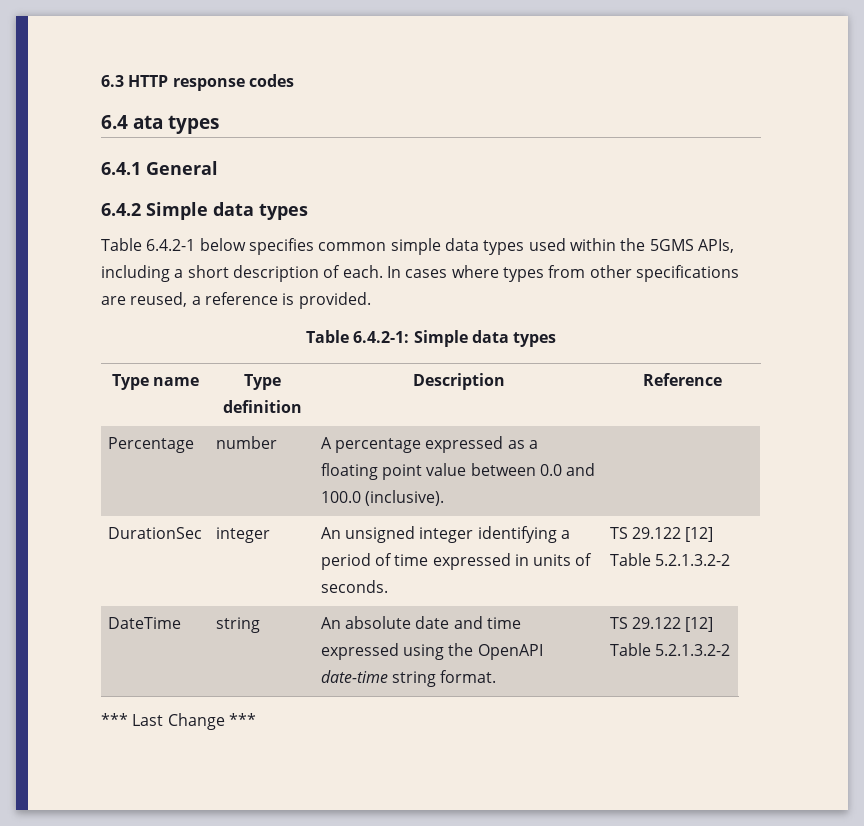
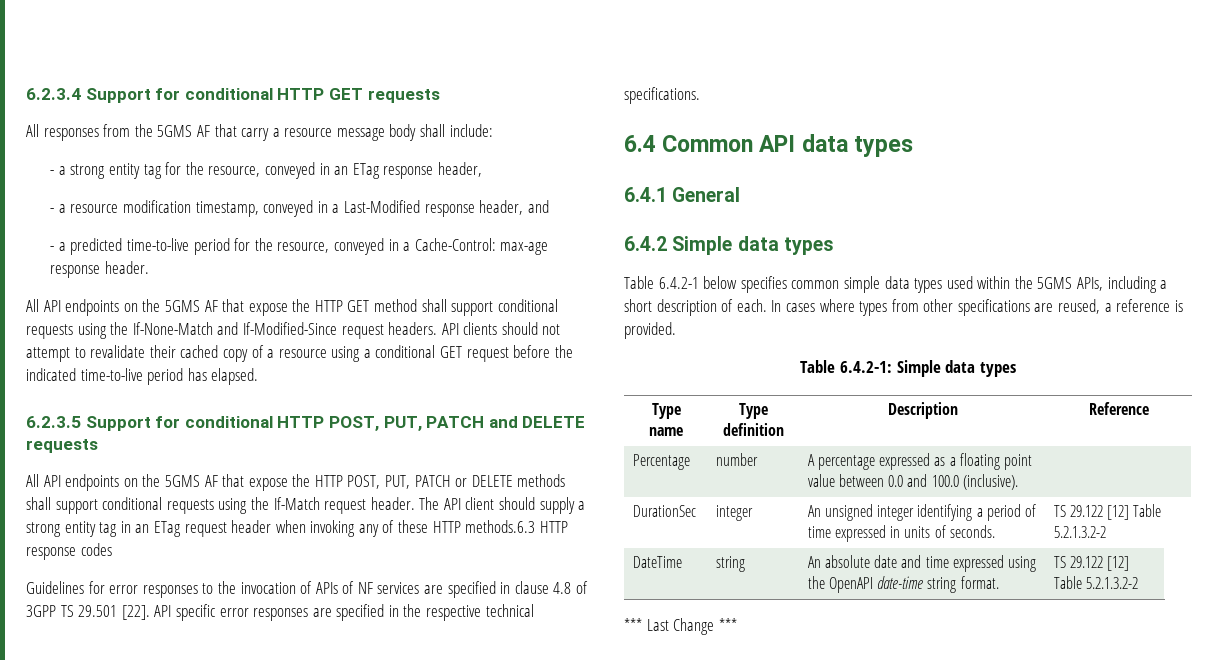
[101,74,294,91] [101,115,163,129] 6.3 HTTP response codes // 6.4 ata -> [26,88,440,103] [26,124,493,141] [50,162,482,179] [50,200,549,217] [50,238,549,255] [50,261,149,278] [26,299,558,316] [26,322,561,339] [26,345,573,362] [26,368,259,385] [26,416,586,431] [26,439,98,453] [26,474,566,491] [26,497,586,514] [26,520,568,537] [26,543,112,560] [26,581,589,598] [26,604,534,621] [624,87,700,104] [624,134,848,152] 6.2.3.4 Support for conditional HTTP GET requests // All responses from the 5GMS AF that carry a resource message body shall include: // - a strong entity tag for the resource, conveyed in an ETag response header, // - a resource modification timestamp, conveyed in a Last-Modified response header, and // - a predicted time-to-live period for the resource, conveyed in a Cache-Control: max-age response header. // All API endpoints on the 5GMS AF that expose the HTTP GET method shall support conditional requests using the If-None-Match and If-Modified-Since request headers. API clients should not attempt to revalidate their cached copy of a resource using a conditional GET request before the indicated time-to-live period has elapsed. // 6.2.3.5 Support for conditional HTTP POST, PUT, PATCH and DELETE requests // All API endpoints on the 5GMS AF that expose the HTTP POST, PUT, PATCH or DELETE methods shall support conditional requests using the If-Match request header. The API client should supply a strong entity tag in an ETag request header when invoking any of these HTTP methods.6.3 HTTP response codes // Guidelines for error responses to the invocation of APIs of NF services are specified in clause 4.8 of 3GPP TS 29.501 [22]. API specific error responses are specified in the respective technical specifications. // 6.4 Common API data

